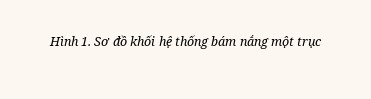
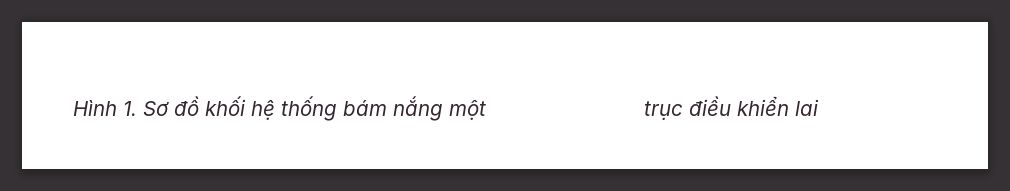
(323, 42) none -> [689,96,819,116] điều khiển lai

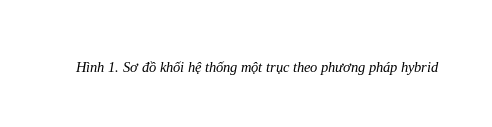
[342,96,819,121] bám nắng một trục điều khiển lai -> [240,62,439,75] một trục theo phương pháp hybrid

